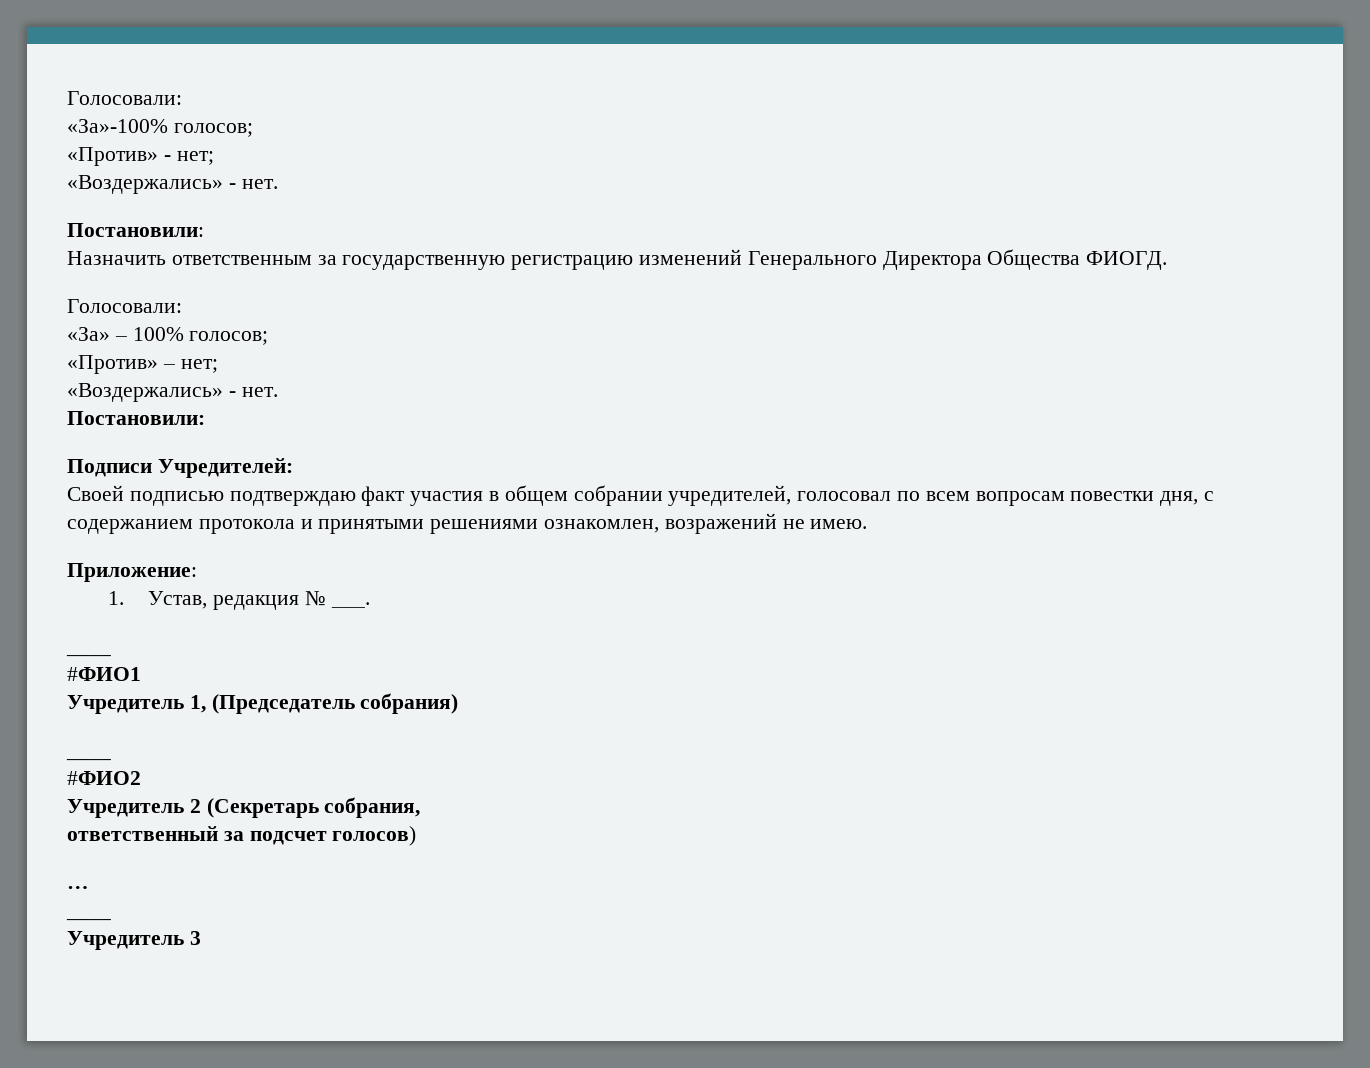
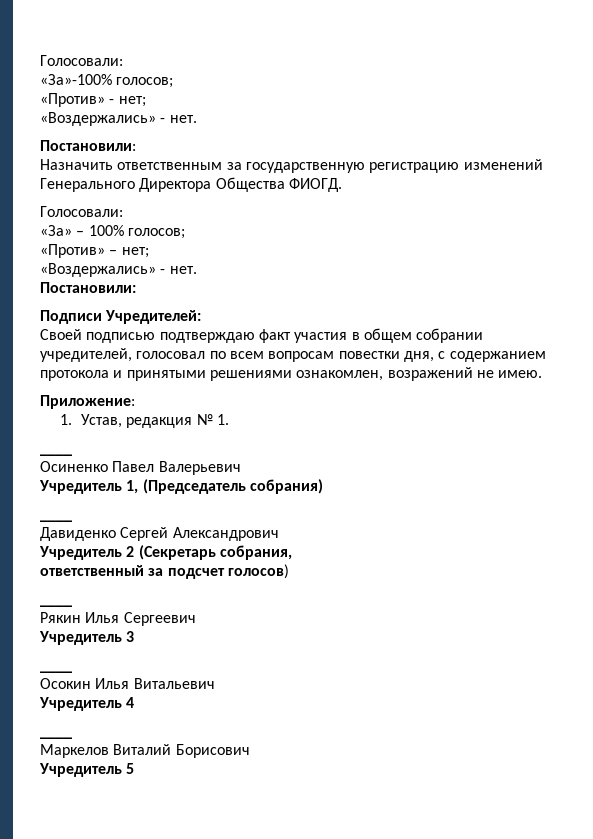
[330,602,370,608] [66,653,111,657] [67,667,141,681] ___. // ____ // #ФИО1 -> [216,414,229,425] [40,453,72,456] [40,461,241,475] 1. // ____ // Осиненко Павел Валерьевич
[67,771,141,785] #ФИО2 -> [40,527,279,541] Давиденко Сергей Александрович
[67,886,89,889] [66,917,111,921] [67,931,201,950] … // ____ // Учредитель 3 -> [40,604,72,607] [40,612,196,626] [39,631,135,645] [40,670,72,673] [40,678,215,689] [39,697,135,711] [40,736,72,739] [40,744,250,758] [39,763,135,777] ____ // Рякин Илья Сергеевич // Учредитель 3 // ____ // Осокин Илья Витальевич // Учредитель 4 // ____ // Маркелов Виталий Борисович // Учредитель 5

